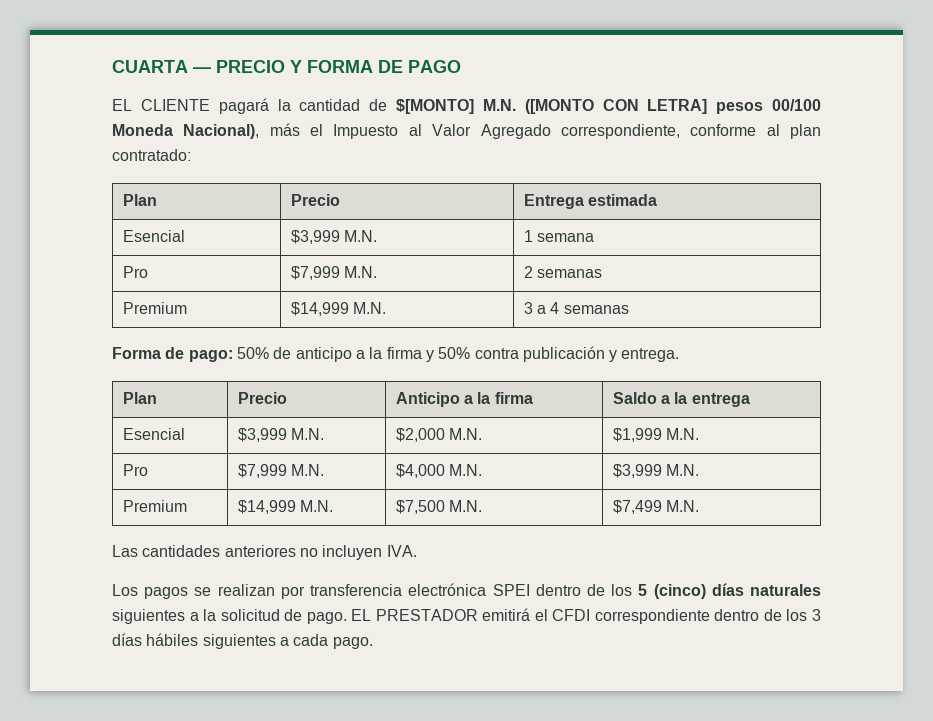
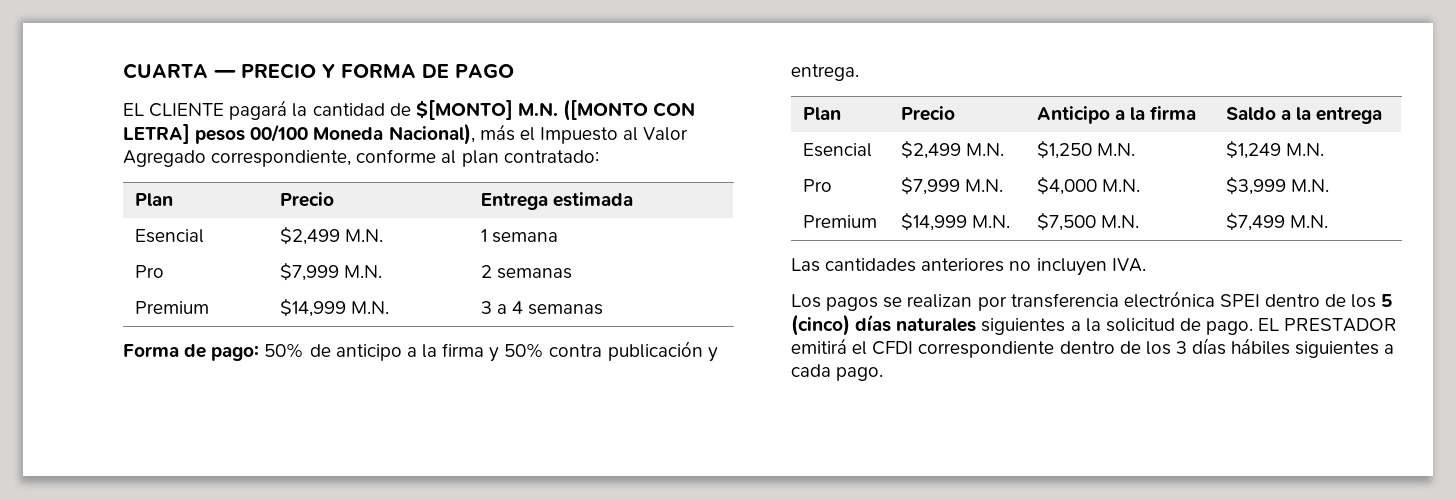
[290,230,340,244] $3,999 -> [279,226,340,245] $2,499
[237,428,325,442] [395,428,483,442] [612,428,662,442] $3,999 M.N. | $2,000 M.N. | $1,999 -> [900,140,1004,159] [1036,140,1135,159] [1225,140,1281,159] $2,499 M.N. | $1,250 M.N. | $1,249

